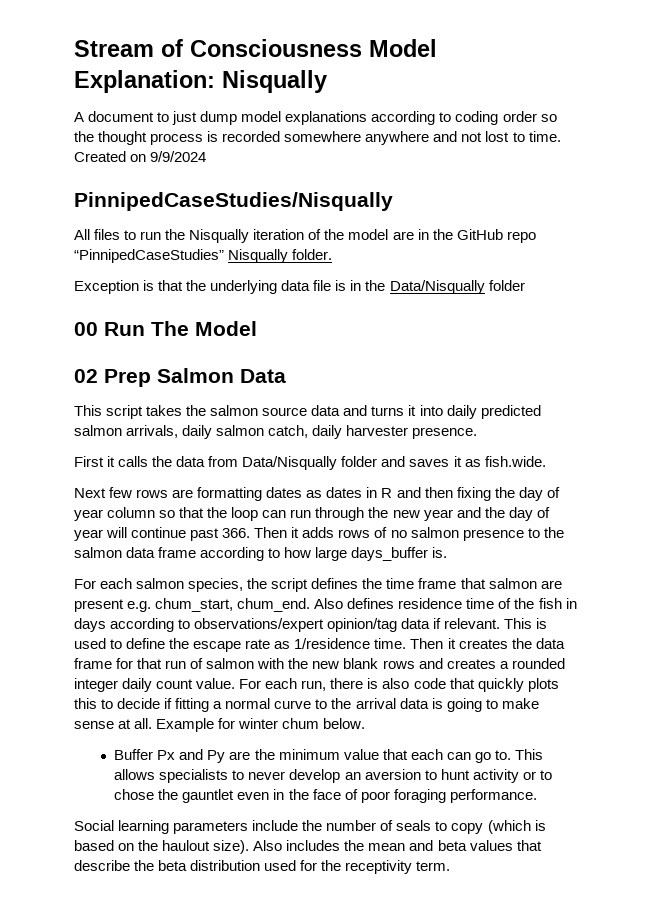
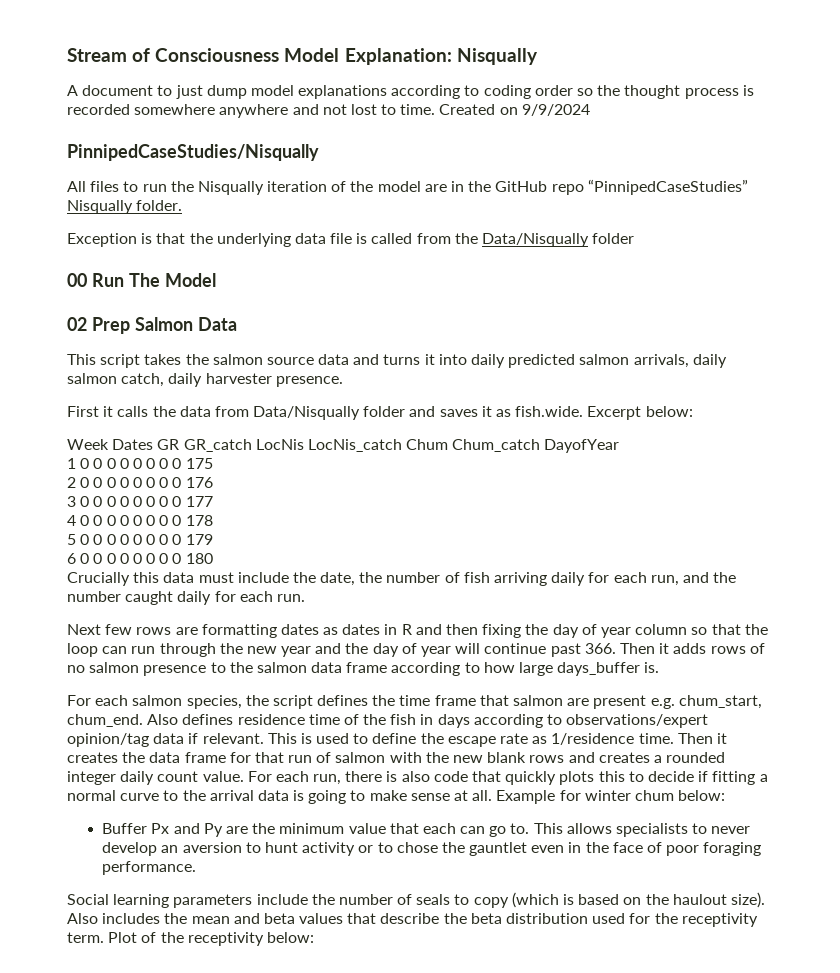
[350,280,362,291] in -> [371,233,451,244] called from
(546, 461) none -> [587,406,693,420] [67,439,620,453] [67,458,213,469] [67,477,213,488] [67,496,213,507] [67,515,213,526] [67,534,213,545] [67,553,213,564] [67,572,737,586] [67,591,305,605] Excerpt below: // Week Dates GR GR_catch LocNis LocNis_catch Chum Chum_catch DayofYear // 1 0 0 0 0 0 0 0 0 175 // 2 0 0 0 0 0 0 0 0 176 // 3 0 0 0 0 0 0 0 0 177 // 4 0 0 0 0 0 0 0 0 178 // 5 0 0 0 0 0 0 0 0 179 // 6 0 0 0 0 0 0 0 0 180 // Crucially this data must include the date, the number of fish arriving daily for each run, and the number caught daily for each run.
[323,718,366,729] below. -> [678,790,726,801] below:
(451, 866) none -> [108,932,314,946] Plot of the receptivity below:

